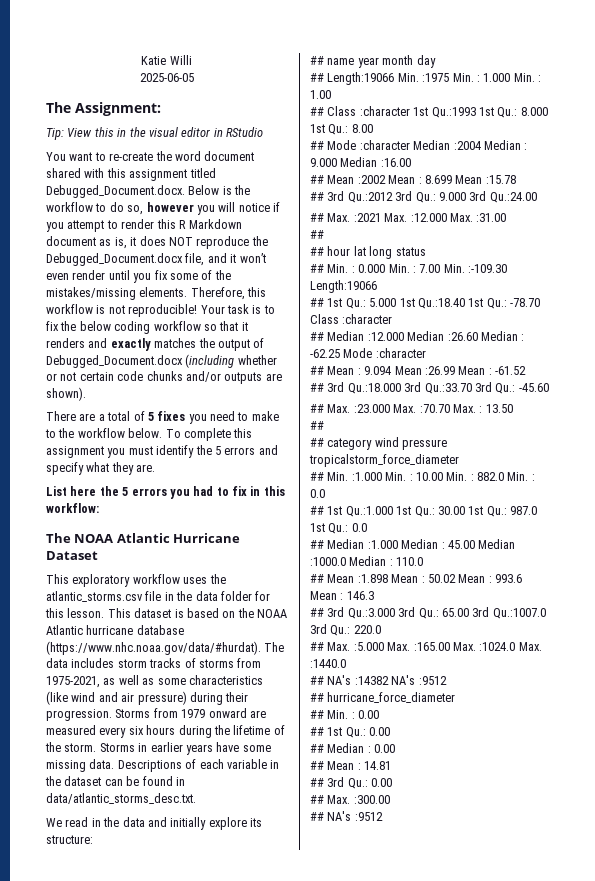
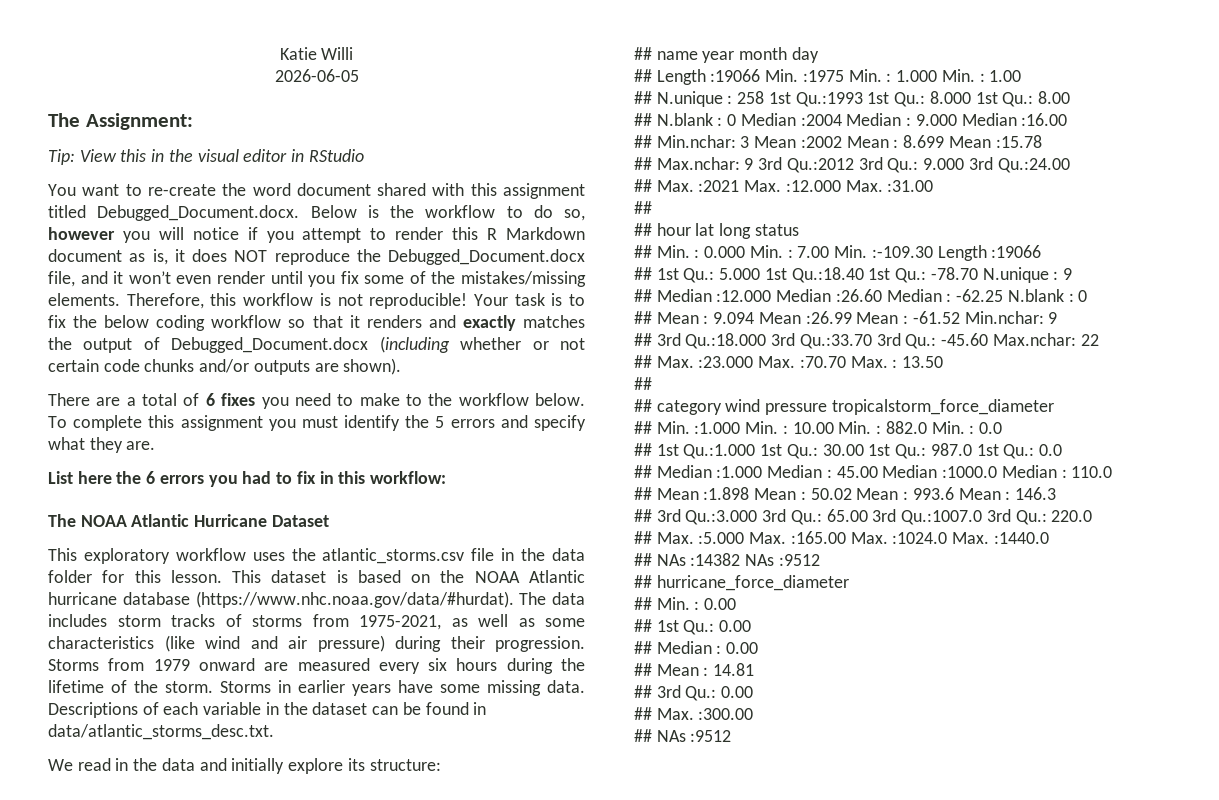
[139,73,194,82] 2025-06-05 -> [274,69,359,82] 2026-06-05
[147,412,154,421] 5 -> [205,393,215,406] 6
[122,487,129,496] 5 -> [146,471,156,484] 6
[327,72,395,85] Length:19066 -> [656,69,761,85] Length :19066
[327,106,410,116] Class :character -> [656,91,765,107] N.unique : 258
[327,140,410,150] Mode :character -> [656,113,737,126] N.blank : 0
(324, 179) none -> [656,135,750,148] Min.nchar: 3
(324, 196) none -> [656,157,754,170] Max.nchar: 9
[310,280,377,293] Length:19066 -> [937,245,1042,261] Length :19066
[310,314,393,324] Class :character -> [982,267,1072,283] N.unique : 9
[343,348,426,358] Mode :character -> [1007,289,1088,302] N.blank : 0
(526, 370) none -> [964,311,1058,324] Min.nchar: 9
(549, 387) none -> [992,333,1099,346] Max.nchar: 22
[327,675,416,685] NA's :14382 NA's -> [656,553,775,566] NAs :14382 NAs
[327,811,352,821] NA's -> [656,730,686,742] NAs

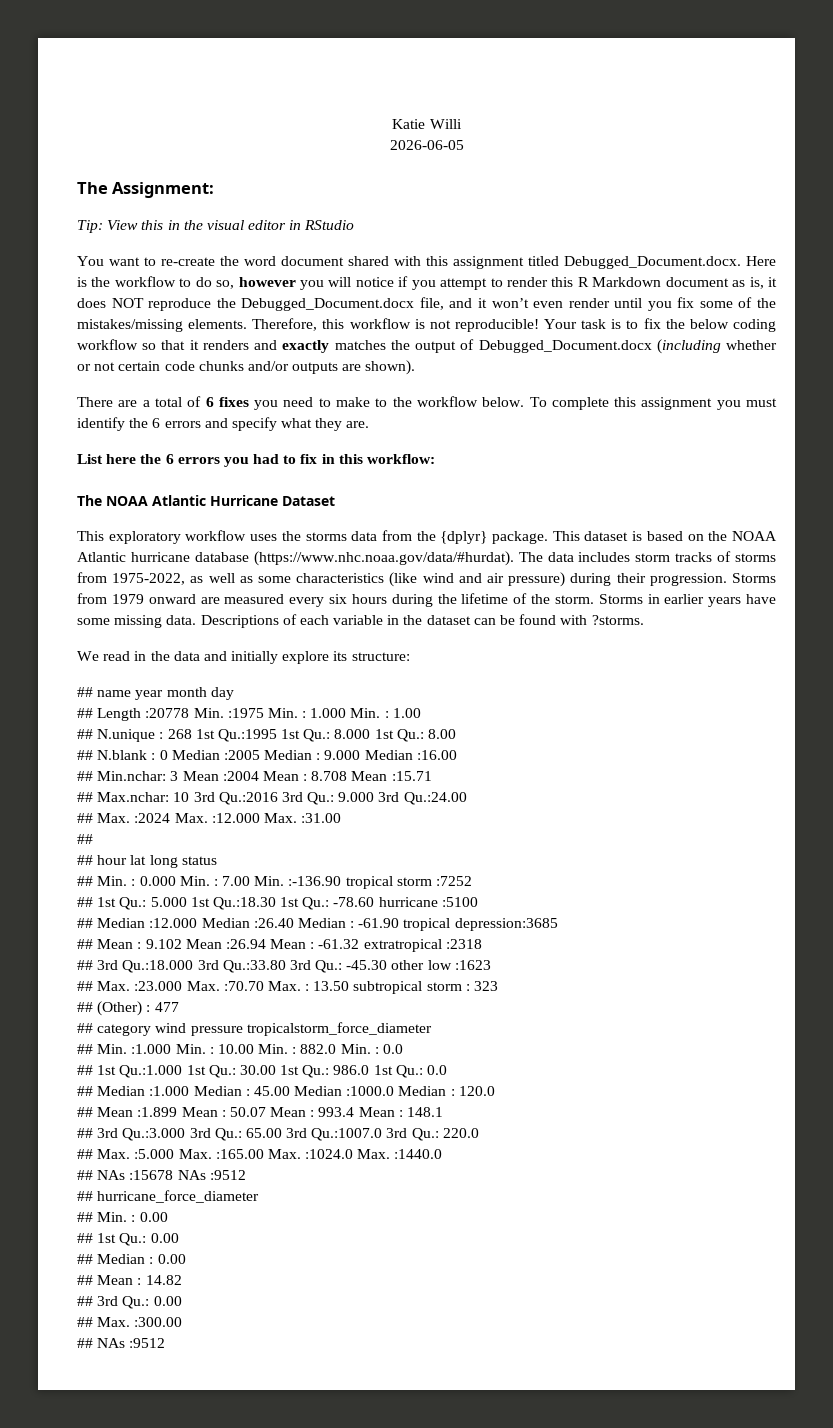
[310,205,357,218] Below -> [746,256,776,266] Here
[435,416,445,428] 5 -> [152,418,161,428] 6
[322,548,586,564] [48,570,222,583] atlantic_storms.csv file in the data folder for this lesson. -> [305,530,549,544] storms data from the {dplyr} package.
[359,615,441,630] 1975-2021, -> [112,573,186,585] 1975-2022,
[473,702,487,715] [48,724,274,740] in data/atlantic_storms_desc.txt. -> [560,615,644,625] with ?storms.
[710,69,761,82] :19066 -> [145,708,190,718] :20778
[737,91,863,107] 258 1st Qu.:1993 -> [167,729,277,742] 268 1st Qu.:1995
[800,114,842,126] :2004 -> [223,750,260,760] :2005
[800,135,1042,148] :2002 Mean : 8.699 Mean :15.78 -> [222,771,432,781] :2004 Mean : 8.708 Mean :15.71
[744,157,854,173] 9 3rd Qu.:2012 -> [173,792,278,805] 10 3rd Qu.:2016
[698,180,740,192] :2021 -> [134,813,171,823] :2024
[871,245,1042,261] :-109.30 Length :19066 -> [288,876,473,889] :-136.90 tropical storm :7252
[791,267,1072,283] Qu.:18.40 1st Qu.: -78.70 N.unique : 9 -> [212,897,478,910] Qu.:18.30 1st Qu.: -78.60 hurricane :5100
[835,289,1088,302] [634,311,1058,324] :26.60 Median : -62.25 N.blank : 0 // ## Mean : 9.094 Mean :26.99 Mean : -61.52 Min.nchar: 9 -> [253,918,558,931] [77,939,482,952] :26.40 Median : -61.90 tropical depression:3685 // ## Mean : 9.102 Mean :26.94 Mean : -61.32 extratropical :2318
[799,333,1099,349] Qu.:33.70 3rd Qu.: -45.60 Max.nchar: 22 -> [222,960,491,973] Qu.:33.80 3rd Qu.: -45.30 other low :1623
[634,377,652,390] // ## -> [353,981,499,994] [77,1001,179,1016] subtropical storm : 323 // ## (Other) : 477
[930,443,972,456] 987.0 -> [333,1065,370,1075] 986.0
[1071,466,1113,478] [634,487,1056,500] 110.0 // ## Mean :1.898 Mean : 50.02 Mean : 993.6 Mean : 146.3 -> [458,1086,495,1096] [77,1107,444,1117] 120.0 // ## Mean :1.899 Mean : 50.07 Mean : 993.4 Mean : 148.1
[690,553,741,566] :14382 -> [129,1170,174,1180] :15678
[713,663,755,676] 14.81 -> [145,1275,182,1285] 14.82

